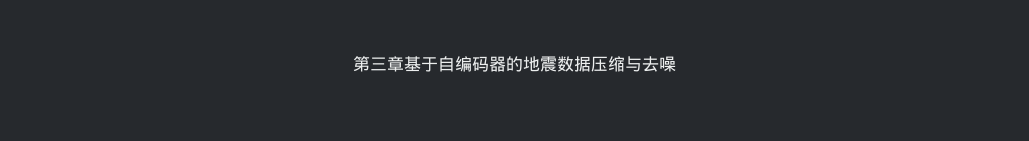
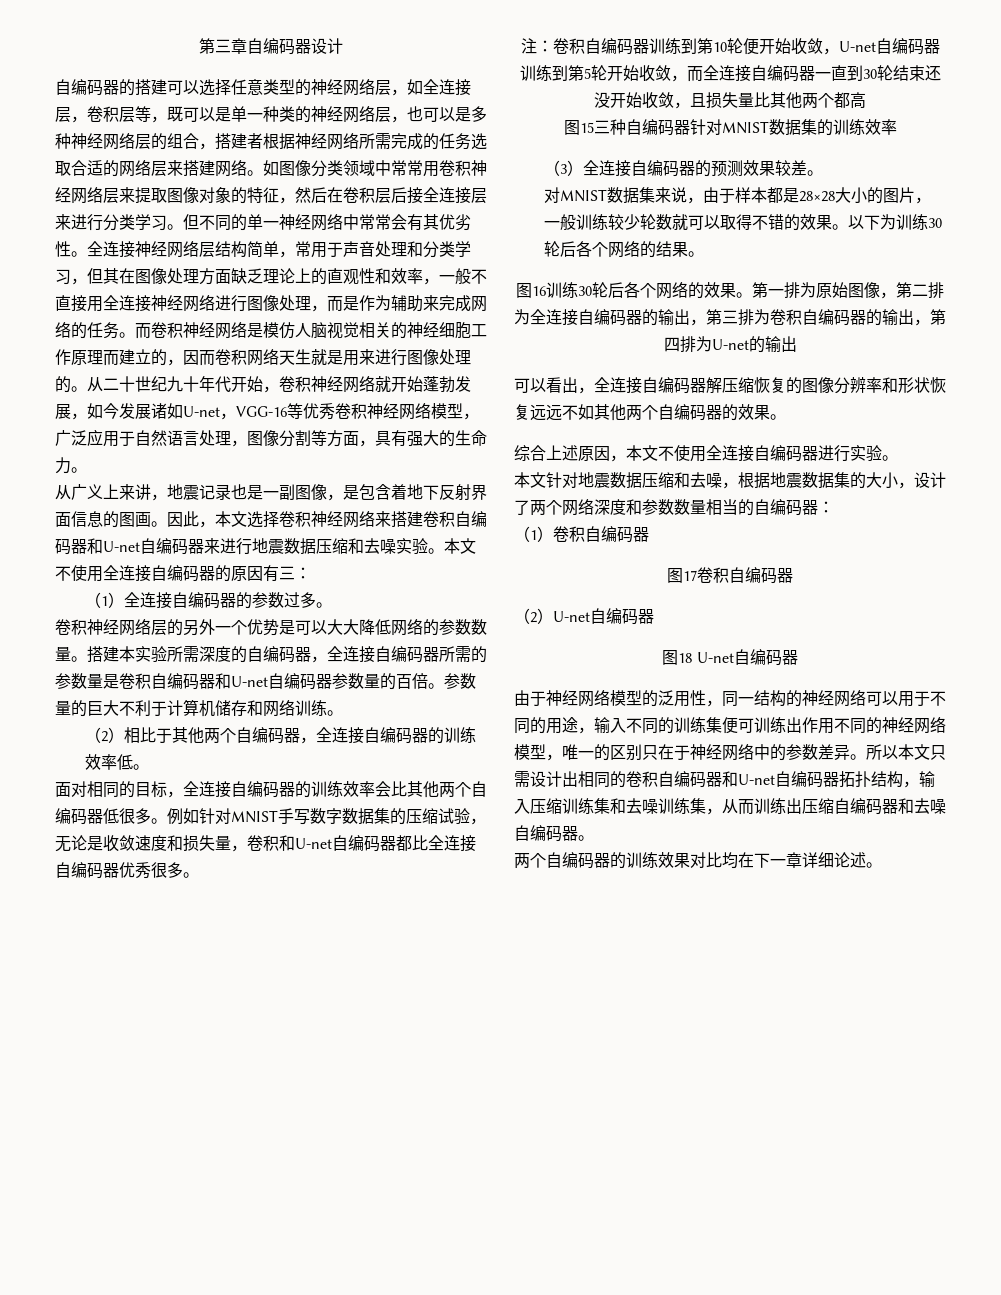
[404,56,676,72] 基于自编码器的地震数据压缩与去噪 -> [247,38,343,55] [55,78,471,96] [55,105,487,123] [55,132,487,150] [55,159,487,177] [55,186,487,204] [55,213,471,231] [55,240,471,258] [55,268,487,285] [55,294,487,312] [55,321,487,339] [55,348,471,366] [55,375,471,393] [55,402,479,420] [55,429,487,447] [55,457,87,474] [55,484,487,501] [55,510,487,528] [55,538,476,555] [55,565,311,582] [85,592,333,609] [55,618,487,636] [55,646,487,663] [55,673,476,690] [55,699,343,717] [85,727,477,744] [85,754,150,770] [55,781,487,798] [55,808,486,825] [55,835,476,852] [55,862,199,879] [520,38,940,55] [519,65,941,82] [594,92,866,109] [563,119,897,136] [544,160,824,177] [544,187,932,204] [544,214,943,231] [544,240,705,258] [516,281,944,299] [514,309,946,326] [663,336,797,353] [514,377,946,394] [514,404,786,421] [514,445,898,462] [514,472,946,489] [514,498,834,516] [514,526,649,543] [667,567,793,584] [514,608,654,625] [662,649,798,666] [514,689,946,707] [514,716,946,734] [514,743,946,761] [514,771,935,788] [514,798,946,815] [514,825,594,842] [514,852,882,869] 自编码器设计 // 自编码器的搭建可以选择任意类型的神经网络层，如全连接层，卷积层等，既可以是单一种类的神经网络层，也可以是多种神经网络层的组合，搭建者根据神经网络所需完成的任务选取合适的网络层来搭建网络。如图像分类领域中常常用卷积神经网络层来提取图像对象的特征，然后在卷积层后接全连接层来进行分类学习。但不同的单一神经网络中常常会有其优劣性。全连接神经网络层结构简单，常用于声音处理和分类学习，但其在图像处理方面缺乏理论上的直观性和效率，一般不直接用全连接神经网络进行图像处理，而是作为辅助来完成网络的任务。而卷积神经网络是模仿人脑视觉相关的神经细胞工作原理而建立的，因而卷积网络天生就是用来进行图像处理的。从二十世纪九十年代开始，卷积神经网络就开始蓬勃发展，如今发展诸如U-net，VGG-16等优秀卷积神经网络模型，广泛应用于自然语言处理，图像分割等方面，具有强大的生命力。 // 从广义上来讲，地震记录也是一副图像，是包含着地下反射界面信息的图画。因此，本文选择卷积神经网络来搭建卷积自编码器和U-net自编码器来进行地震数据压缩和去噪实验。本文不使用全连接自编码器的原因有三： // （1）全连接自编码器的参数过多。 // 卷积神经网络层的另外一个优势是可以大大降低网络的参数数量。搭建本实验所需深度的自编码器，全连接自编码器所需的参数量是卷积自编码器和U-net自编码器参数量的百倍。参数量的巨大不利于计算机储存和网络训练。 // （2）相比于其他两个自编码器，全连接自编码器的训练效率低。 // 面对相同的目标，全连接自编码器的训练效率会比其他两个自编码器低很多。例如针对MNIST手写数字数据集的压缩试验，无论是收敛速度和损失量，卷积和U-net自编码器都比全连接自编码器优秀很多。 // 注：卷积自编码器训练到第10轮便开始收敛，U-net自编码器训练到第5轮开始收敛，而全连接自编码器一直到30轮结束还没开始收敛，且损失量比其他两个都高 // 图15三种自编码器针对MNIST数据集的训练效率 // （3）全连接自编码器的预测效果较差。 // 对MNIST数据集来说，由于样本都是28×28大小的图片，一般训练较少轮数就可以取得不错的效果。以下为训练30轮后各个网络的结果。 // 图16训练30轮后各个网络的效果。第一排为原始图像，第二排为全连接自编码器的输出，第三排为卷积自编码器的输出，第四排为U-net的输出 // 可以看出，全连接自编码器解压缩恢复的图像分辨率和形状恢复远远不如其他两个自编码器的效果。 // 综合上述原因，本文不使用全连接自编码器进行实验。 // 本文针对地震数据压缩和去噪，根据地震数据集的大小，设计了两个网络深度和参数数量相当的自编码器： // （1）卷积自编码器 // 图17卷积自编码器 // （2）U-net自编码器 // 图18 U-net自编码器 // 由于神经网络模型的泛用性，同一结构的神经网络可以用于不同的用途，输入不同的训练集便可训练出作用不同的神经网络模型，唯一的区别只在于神经网络中的参数差异。所以本文只需设计出相同的卷积自编码器和U-net自编码器拓扑结构，输入压缩训练集和去噪训练集，从而训练出压缩自编码器和去噪自编码器。 // 两个自编码器的训练效果对比均在下一章详细论述。

